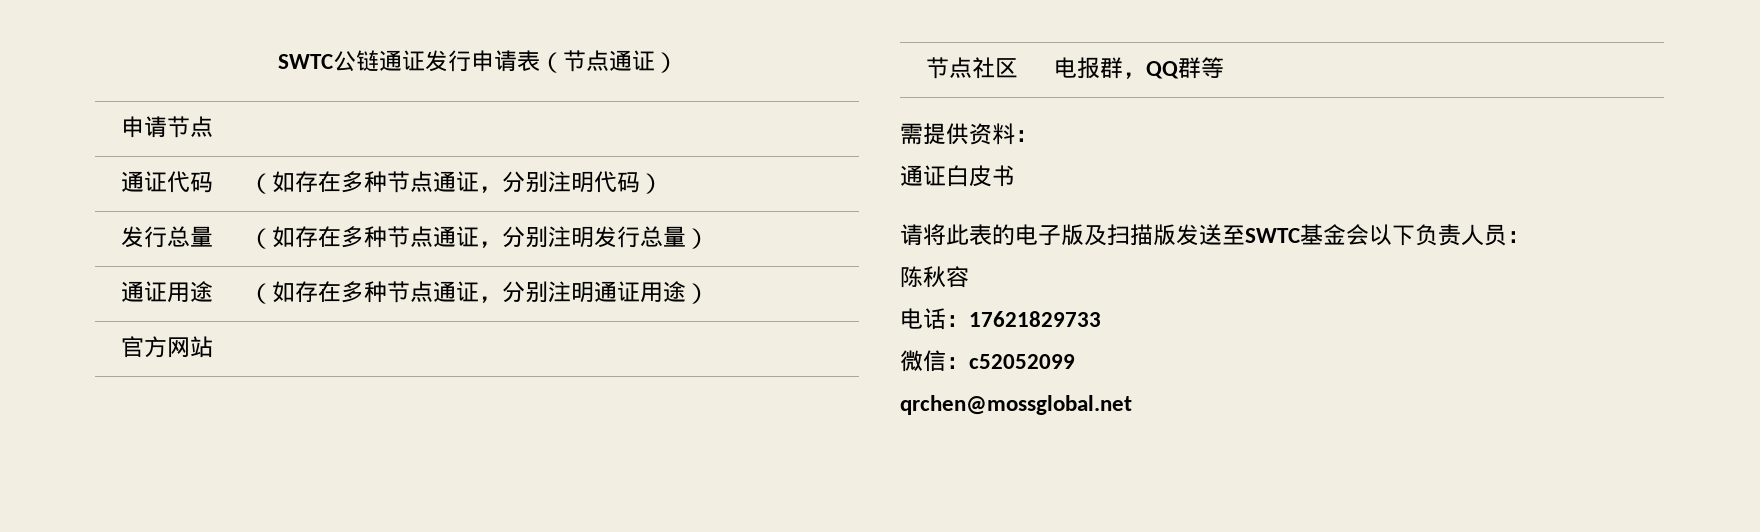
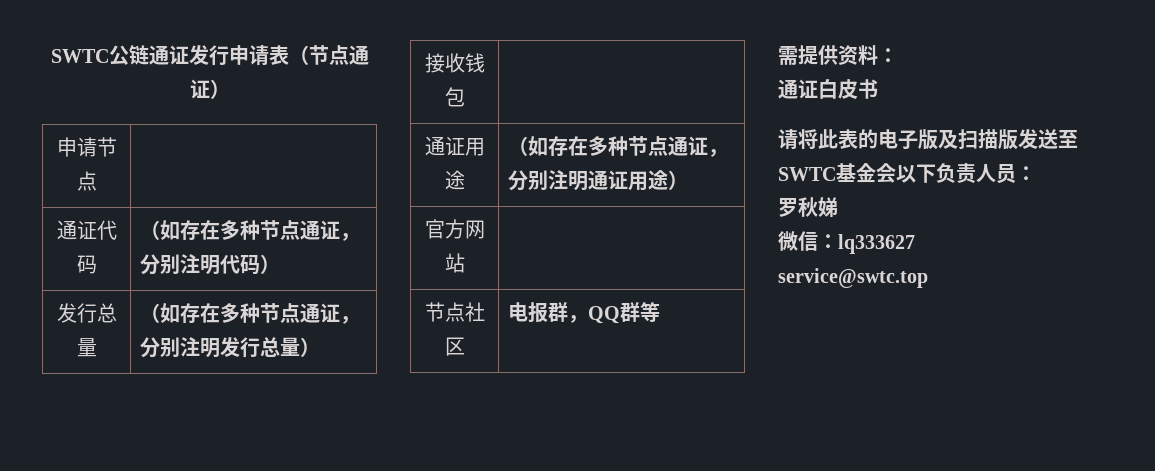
(709, 238) none -> [424,53,485,73] [444,87,465,107] // 接收钱包 |
[900,266,969,288] [900,308,1101,330] 陈秋容 // 电话：17621829733 -> [778,197,838,217] 罗秋娣
[969,354,1075,369] [900,395,1132,415] c52052099 // qrchen@mossglobal.net -> [838,234,915,254] [778,268,928,288] lq333627 // service@swtc.top

